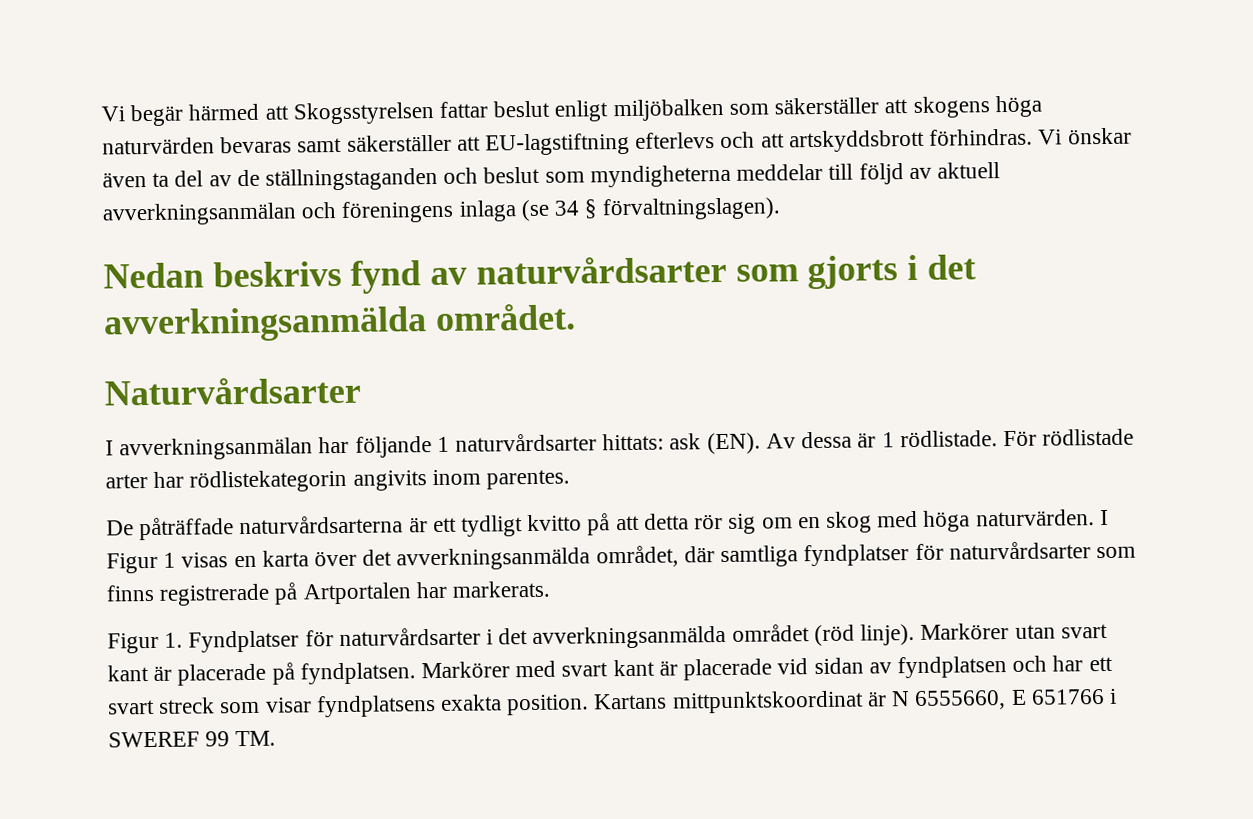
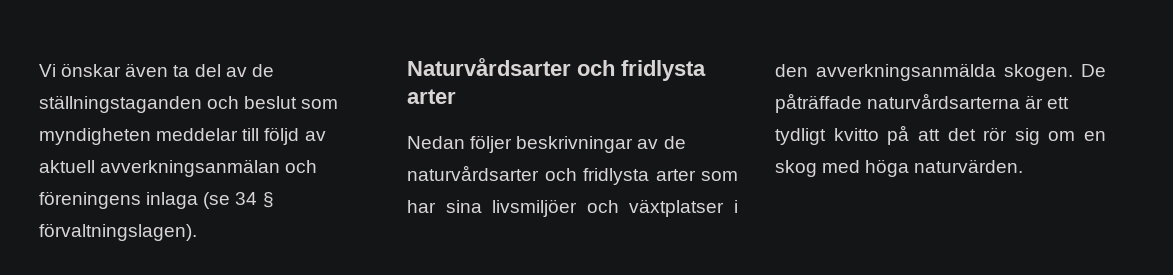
[101,95,1042,127] [102,128,1063,156] Vi begär härmed att Skogsstyrelsen fattar beslut enligt miljöbalken som säkerställer att skogens höga naturvärden bevaras samt säkerställer att EU-lagstiftning efterlevs och att artskyddsbrott förhindras. Vi -> [39,64,56,77] Vi
[589,164,731,188] myndigheterna -> [39,128,151,145] myndigheten
[103,254,976,294] [103,303,576,343] [104,376,361,406] [105,428,1135,461] [105,469,571,493] Nedan beskrivs fynd av naturvårdsarter som gjorts i det avverkningsanmälda området. // Naturvårdsarter // I avverkningsanmälan har följande 1 naturvårdsarter hittats: ask (EN). Av dessa är 1 rödlistade. För rödlistade arter har rödlistekategorin angivits inom parentes. // -> [407,58,706,81] [407,89,456,104] [407,135,686,153] [407,165,738,185] [407,199,738,217] [775,63,1073,81] Naturvårdsarter och fridlysta arter // Nedan följer beskrivningar av de naturvårdsarter och fridlysta arter som har sina livsmiljöer och växtplatser i den avverkningsanmälda skogen.
[643,513,689,530] detta -> [947,128,976,141] det
[1099,509,1109,526] [106,541,1136,574] [106,580,551,606] [107,623,1108,654] [107,655,1113,686] [108,688,1117,718] [108,730,277,748] I Figur 1 visas en karta över det avverkningsanmälda området, där samtliga fyndplatser för naturvårdsarter som finns registrerade på Artportalen har markerats. // Figur 1. Fyndplatser för naturvårdsarter i det avverkningsanmälda området (röd linje). Markörer utan svart kant är placerade på fyndplatsen. Markörer med svart kant är placerade vid sidan av fyndplatsen och har ett svart streck som visar fyndplatsens exakta position. Kartans mittpunktskoordinat är N 6555660, E 651766 i SWEREF 99 TM. -> (1024, 166) none

